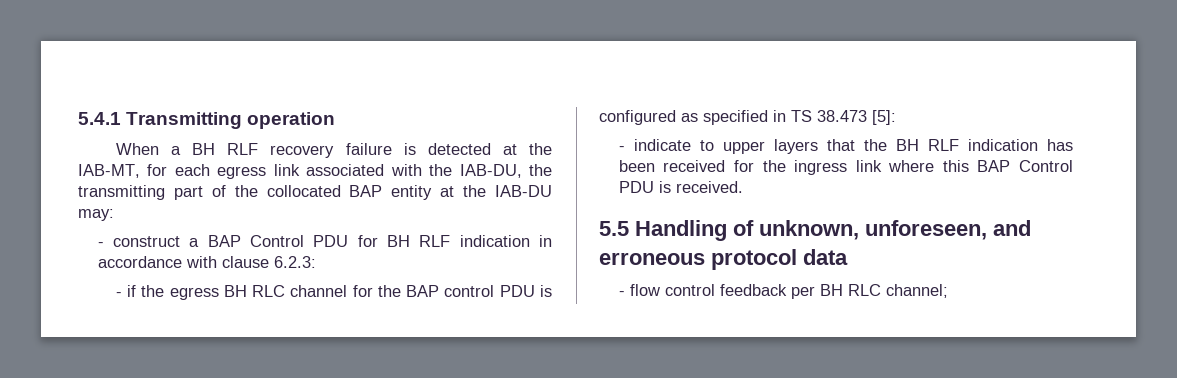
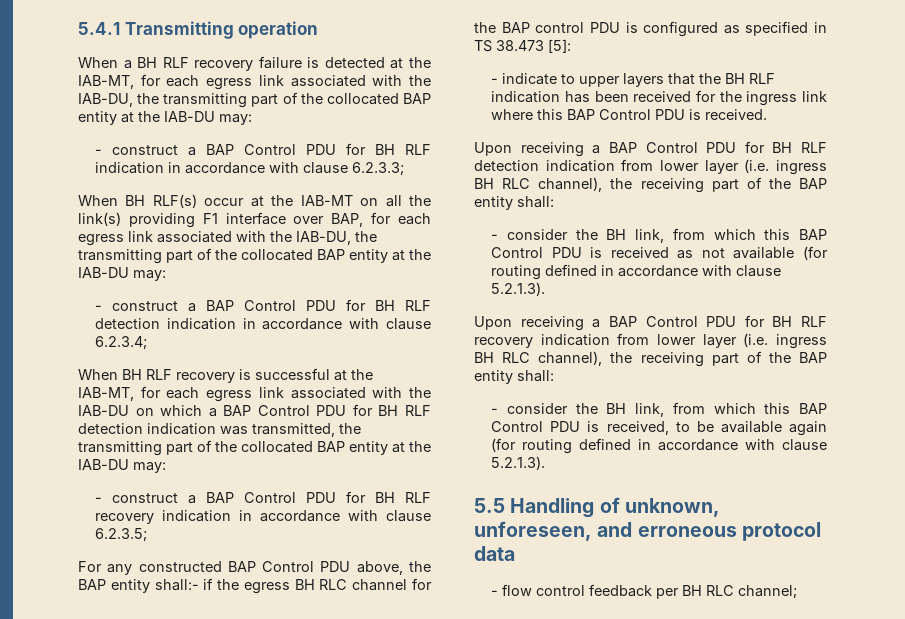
[273,256,316,268] [115,292,122,297] 6.2.3: // - -> [352,162,405,176] [78,194,432,208] [78,212,431,228] [78,231,377,246] [78,248,431,264] [78,267,166,281] [95,299,431,312] [95,318,431,330] [95,336,148,350] [78,368,373,383] [78,386,431,402] [78,404,431,417] [78,423,361,437] [78,440,431,456] [78,459,166,473] [95,491,431,504] [95,510,431,524] [95,528,148,542] [78,561,431,575] [78,579,199,593] 6.2.3.3; // When BH RLF(s) occur at the IAB-MT on all the link(s) providing F1 interface over BAP, for each egress link associated with the IAB-DU, the transmitting part of the collocated BAP entity at the IAB-DU may: // - construct a BAP Control PDU for BH RLF detection indication in accordance with clause 6.2.3.4; // When BH RLF recovery is successful at the IAB-MT, for each egress link associated with the IAB-DU on which a BAP Control PDU for BH RLF detection indication was transmitted, the transmitting part of the collocated BAP entity at the IAB-DU may: // - construct a BAP Control PDU for BH RLF recovery indication in accordance with clause 6.2.3.5; // For any constructed BAP Control PDU above, the BAP entity shall:-
(743, 187) none -> [474,141,827,157] [474,159,827,175] [474,177,827,193] [474,196,554,210] [491,228,827,243] [491,246,828,260] [491,264,782,280] [491,282,546,296] [474,315,827,331] [474,333,827,349] [474,351,827,367] [474,370,554,384] [491,402,827,417] [491,421,827,436] [491,438,827,454] [491,456,546,470] // Upon receiving a BAP Control PDU for BH RLF detection indication from lower layer (i.e. ingress BH RLC channel), the receiving part of the BAP entity shall: // - consider the BH link, from which this BAP Control PDU is received as not available (for routing defined in accordance with clause 5.2.1.3). // Upon receiving a BAP Control PDU for BH RLF recovery indication from lower layer (i.e. ingress BH RLC channel), the receiving part of the BAP entity shall: // - consider the BH link, from which this BAP Control PDU is received, to be available again (for routing defined in accordance with clause 5.2.1.3).

